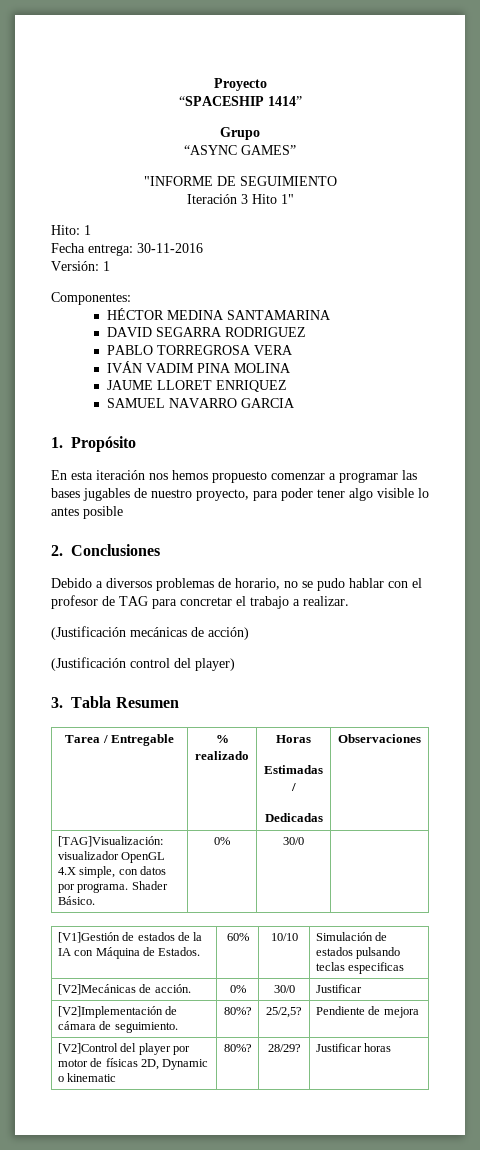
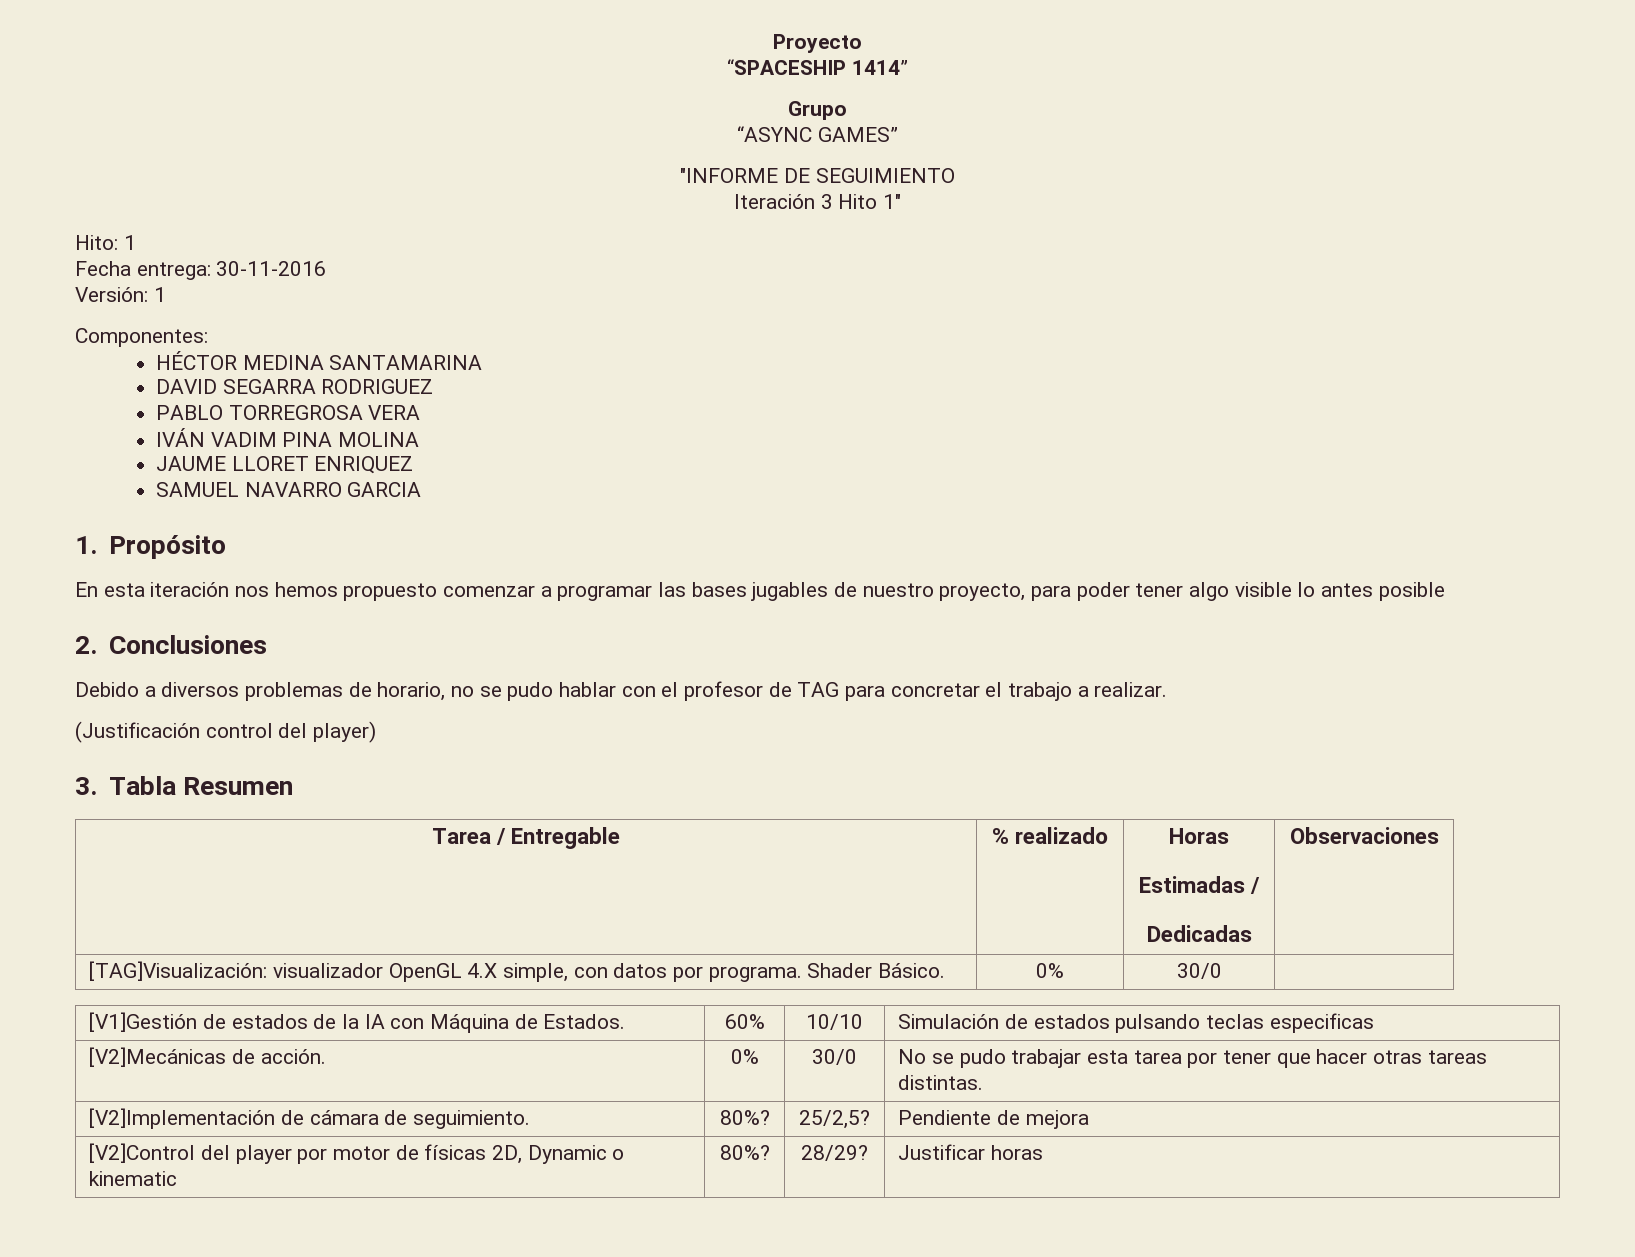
[51,626,249,640] // (Justificación mecánicas de acción) -> (1168, 689) none
[315,984,362,993] Justificar -> [898,1049,1487,1068] [898,1075,984,1090] No se pudo trabajar esta tarea por tener que hacer otras tareas distintas.

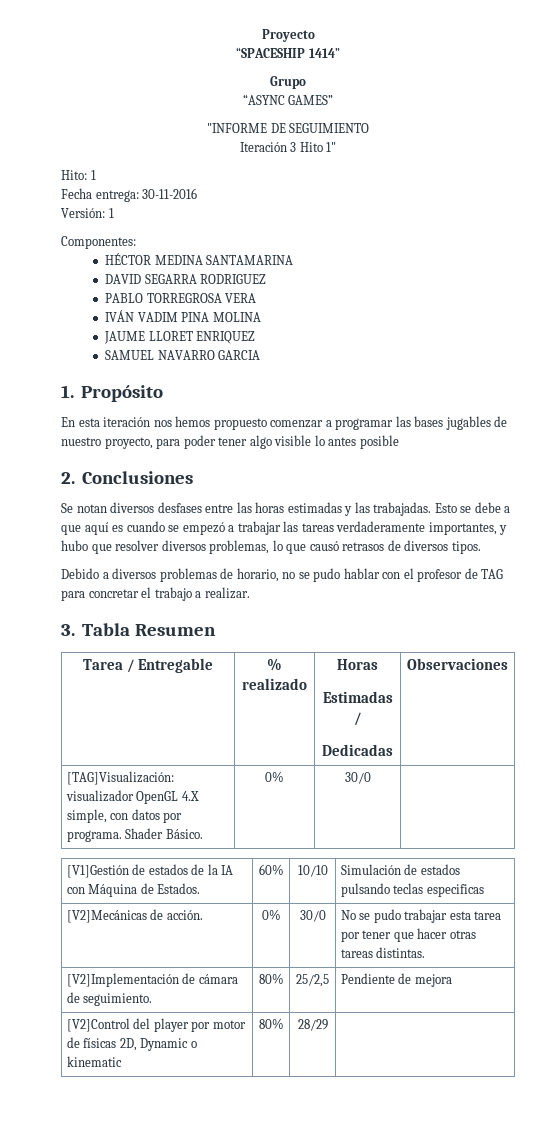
(267, 644) none -> [61,502,511,516] [61,521,508,535] [61,540,481,554] // Se notan diversos desfases entre las horas estimadas y las trabajadas. Esto se debe a que aquí es cuando se empezó a trabajar las tareas verdaderamente importantes, y hubo que resolver diversos problemas, lo que causó retrasos de diversos tipos.
[75,721,377,743] // (Justificación control del player) -> (250, 593) none
[719,1110,770,1125] [798,1110,870,1129] 80%? | 25/2,5? -> [258,973,284,984] [296,974,329,987] 80% | 25/2,5
[719,1145,770,1160] [800,1145,868,1161] [898,1144,1043,1160] 80%? | 28/29? | Justificar horas -> [258,1018,284,1029] [297,1019,328,1031] 80% | 28/29 |

